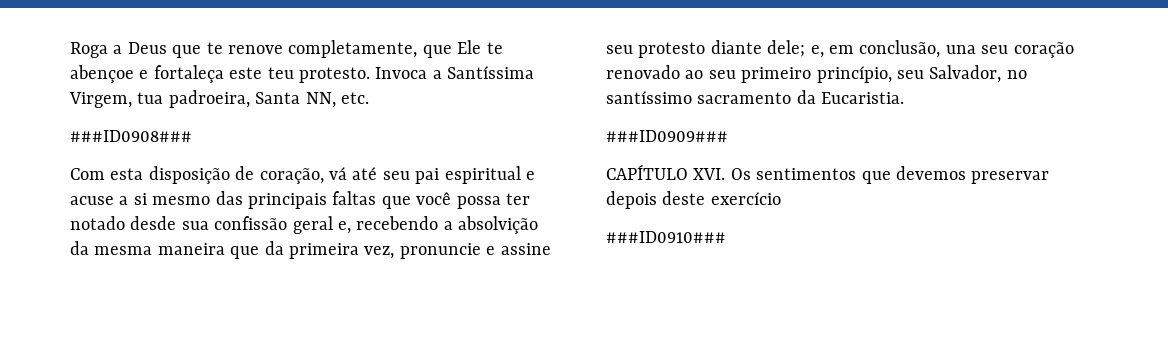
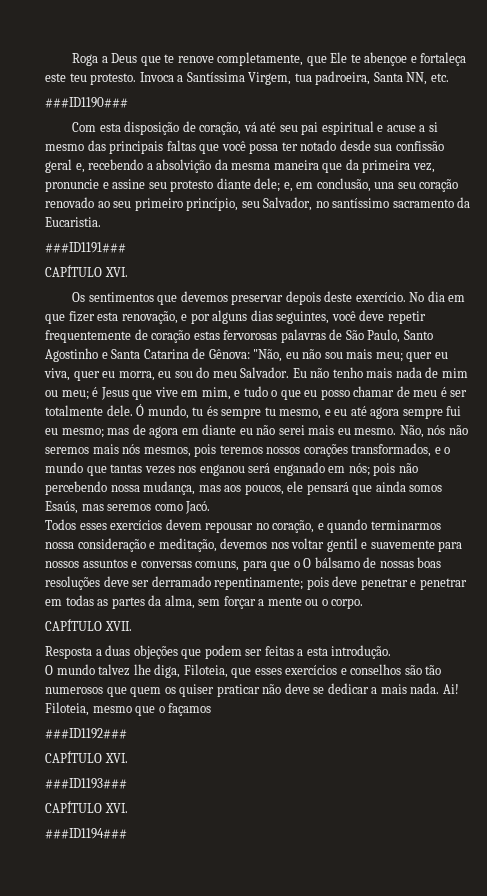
[70,130,192,142] ###ID0908### -> [45,97,128,108] ###ID1190###
[606,130,728,142] [606,164,726,180] ###ID0909### // CAPÍTULO XVI. -> [45,242,126,253] [45,265,128,277] ###ID1191### // CAPÍTULO XVI. //
[710,192,781,205] [606,231,726,243] exercício // ###ID0910### -> [355,291,466,302] [45,310,426,324] [45,329,433,343] [45,348,448,362] [44,367,468,381] [45,386,468,400] [45,404,462,419] [45,424,468,438] [45,443,451,457] [45,462,418,476] [45,481,443,495] [45,501,211,514] [45,519,441,533] [45,538,463,552] [45,557,442,571] [45,576,467,590] [45,595,364,609] [45,619,132,631] [45,645,392,659] [45,664,442,678] [45,683,459,697] [45,702,212,716] [45,728,127,739] [45,751,128,763] [45,778,127,789] [45,801,128,813] [45,828,127,839] exercício. No dia em que fizer esta renovação, e por alguns dias seguintes, você deve repetir frequentemente de coração estas fervorosas palavras de São Paulo, Santo Agostinho e Santa Catarina de Gênova: "Não, eu não sou mais meu; quer eu viva, quer eu morra, eu sou do meu Salvador. Eu não tenho mais nada de mim ou meu; é Jesus que vive em mim, e tudo o que eu posso chamar de meu é ser totalmente dele. Ó mundo, tu és sempre tu mesmo, e eu até agora sempre fui eu mesmo; mas de agora em diante eu não serei mais eu mesmo. Não, nós não seremos mais nós mesmos, pois teremos nossos corações transformados, e o mundo que tantas vezes nos enganou será enganado em nós; pois não percebendo nossa mudança, mas aos poucos, ele pensará que ainda somos Esaús, mas seremos como Jacó. // Todos esses exercícios devem repousar no coração, e quando terminarmos nossa consideração e meditação, devemos nos voltar gentil e suavemente para nossos assuntos e conversas comuns, para que o O bálsamo de nossas boas resoluções deve ser derramado repentinamente; pois deve penetrar e penetrar em todas as partes da alma, sem forçar a mente ou o corpo. // CAPÍTULO XVII. // Resposta a duas objeções que podem ser feitas a esta introdução. // O mundo talvez lhe diga, Filoteia, que esses exercícios e conselhos são tão numerosos que quem os quiser praticar não deve se dedicar a mais nada. Ai! Filoteia, mesmo que o façamos // ###ID1192### // CAPÍTULO XVI. // ###ID1193### // CAPÍTULO XVI. // ###ID1194###

